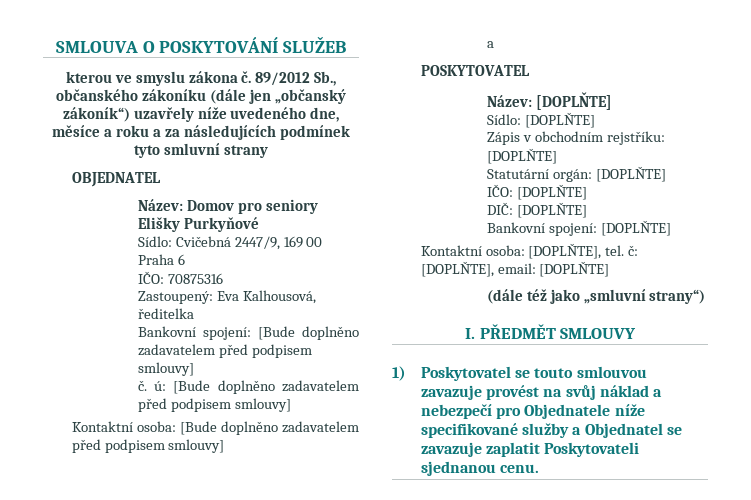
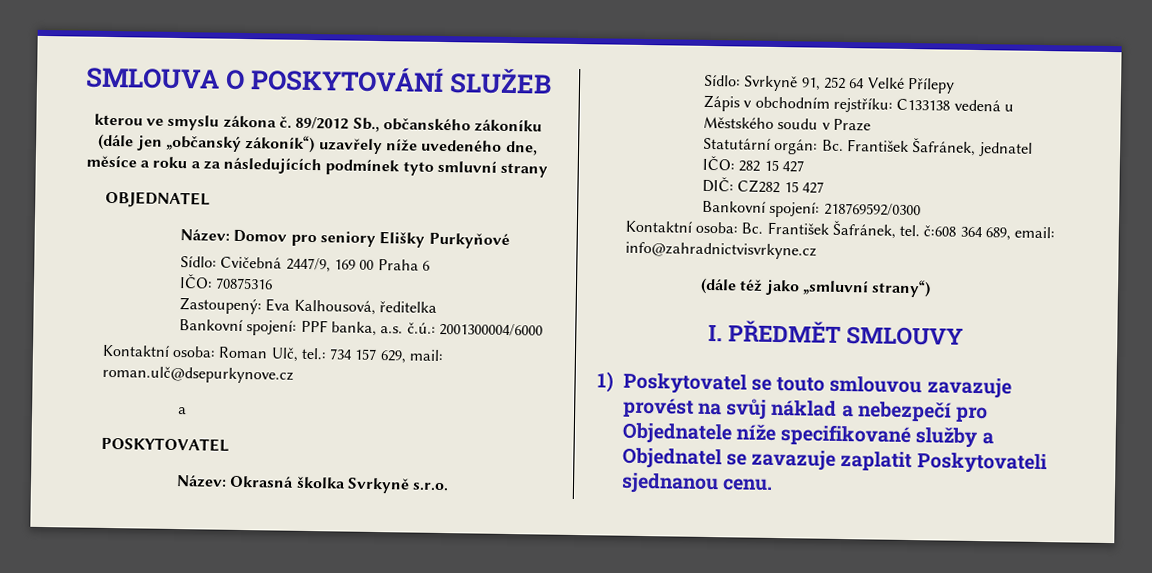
[257,326,359,340] [137,344,312,358] [137,362,194,376] [137,380,359,394] [137,398,291,412] [71,421,359,435] [71,439,225,453] [486,41,494,48] [420,65,530,76] [486,92,612,110] [486,112,595,128] [486,131,665,145] [486,148,557,164] [486,166,666,182] [486,184,587,200] [486,202,587,218] [486,220,671,236] [420,243,639,259] [420,261,610,277] [Bude doplněno zadavatelem před podpisem smlouvy] // č. ú: [Bude doplněno zadavatelem před podpisem smlouvy] // Kontaktní osoba: [Bude doplněno zadavatelem před podpisem smlouvy] // a // POSKYTOVATEL // Název: [DOPLŇTE] // Sídlo: [DOPLŇTE] // Zápis v obchodním rejstříku: [DOPLŇTE] // Statutární orgán: [DOPLŇTE] // IČO: [DOPLŇTE] // DIČ: [DOPLŇTE] // Bankovní spojení: [DOPLŇTE] // Kontaktní osoba: [DOPLŇTE], tel. č: [DOPLŇTE], email: [DOPLŇTE] -> [300,319,544,337] [101,344,445,364] [101,365,294,384] [178,407,188,415] [100,436,229,452] [176,475,450,494] [704,74,956,94] [703,94,1015,113] [703,116,872,132] [703,137,1033,157] [702,155,805,173] [702,176,825,194] [702,200,921,218] [624,220,1056,241] [624,241,817,260] PPF banka, a.s. č.ú.: 2001300004/6000 // Kontaktní osoba: Roman Ulč, tel.: 734 157 629, mail: roman.ulč@dsepurkynove.cz // a // POSKYTOVATEL // Název: Okrasná školka Svrkyně s.r.o. // Sídlo: Svrkyně 91, 252 64 Velké Přílepy // Zápis v obchodním rejstříku: C133138 vedená u Městského soudu v Praze // Statutární orgán: Bc. František Šafránek, jednatel // IČO: 282 15 427 // DIČ: CZ282 15 427 // Bankovní spojení: 218769592/0300 // Kontaktní osoba: Bc. František Šafránek, tel. č:608 364 689, email: info@zahradnictvisvrkyne.cz

